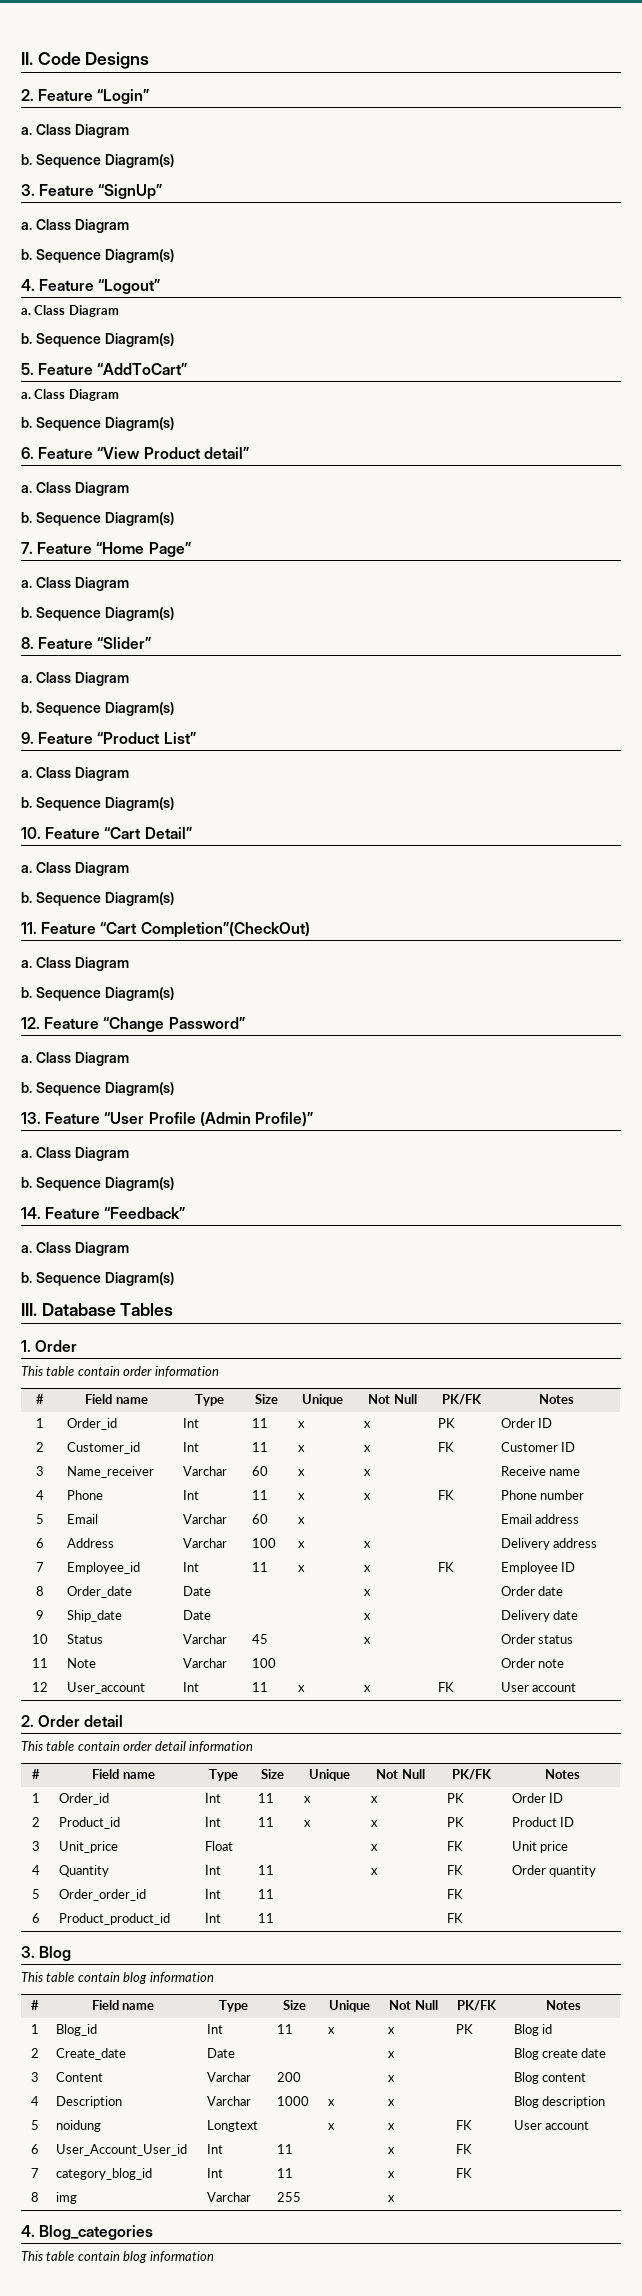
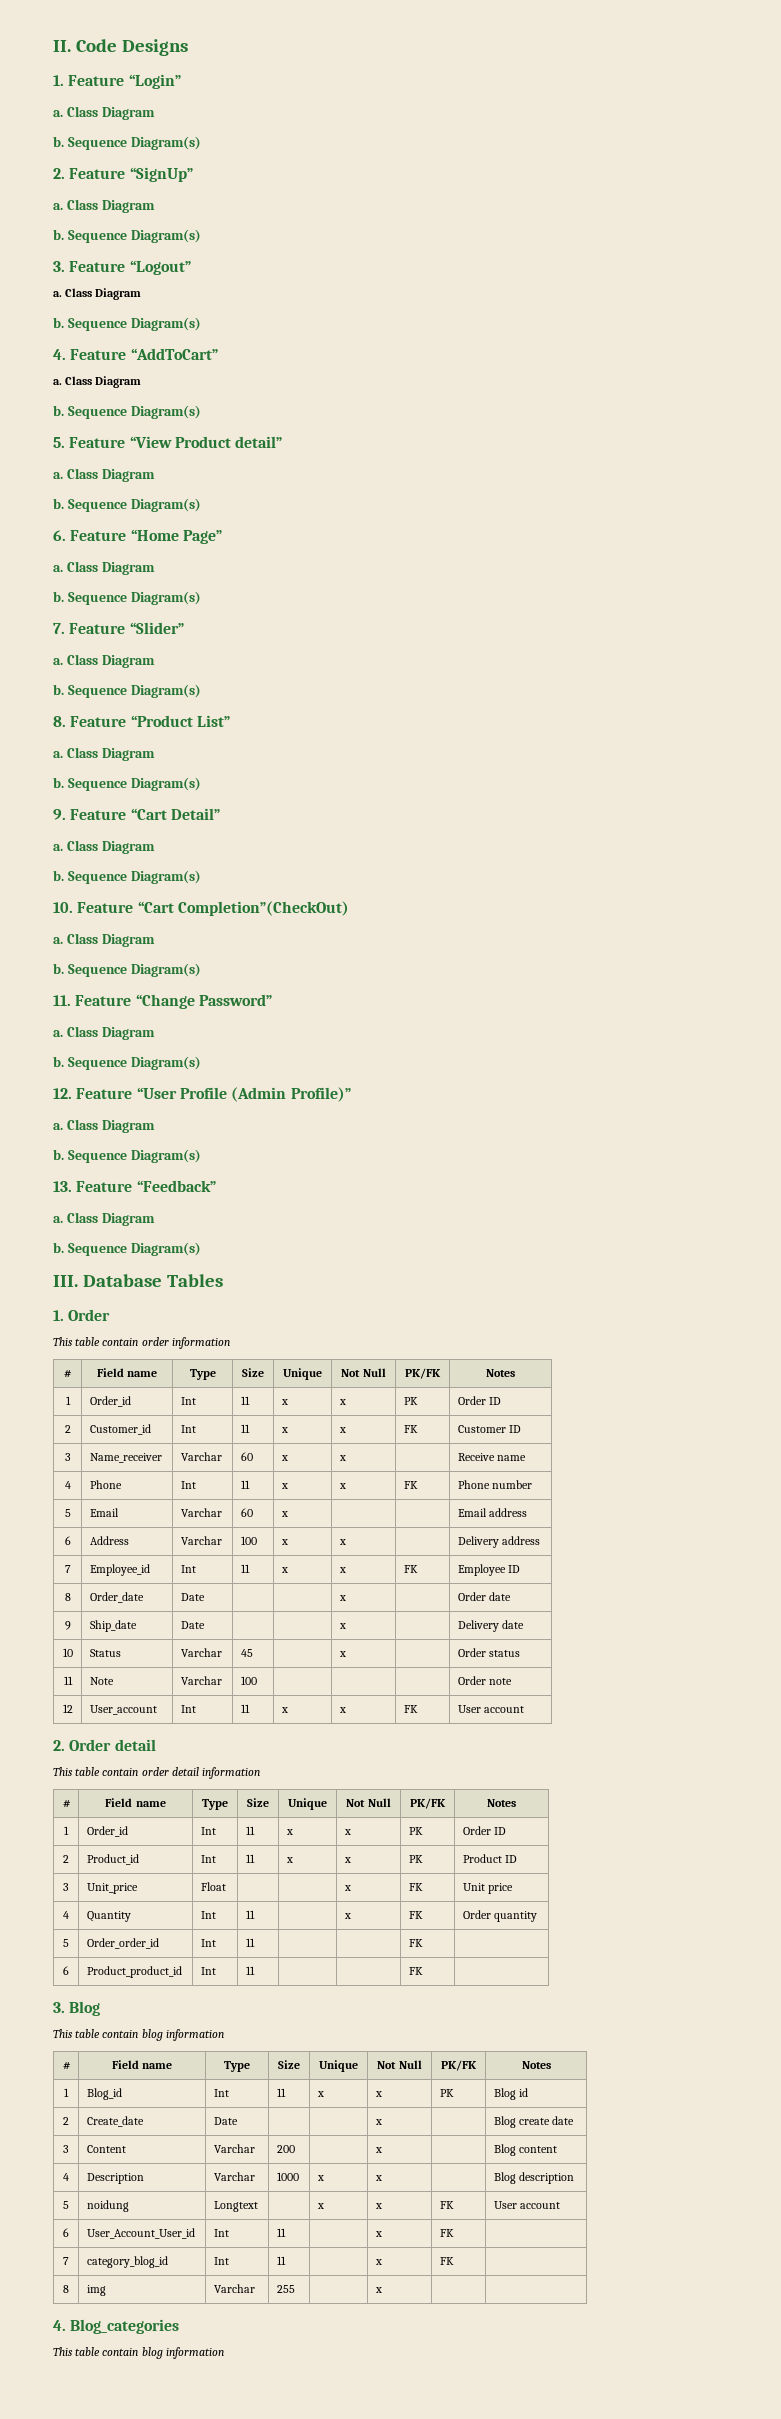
[21,89,34,101] 2. -> [53,75,64,86] 1.
[21,184,35,196] 3. -> [53,168,65,179] 2.
[21,279,35,291] 4. -> [53,261,65,272] 3.
[21,363,34,375] 5. -> [53,349,66,360] 4.
[21,447,34,459] 6. -> [53,437,65,448] 5.
[21,542,33,554] 7. -> [53,530,66,541] 6.
[21,637,34,649] 8. -> [53,623,65,634] 7.
[21,732,34,744] 9. -> [53,716,66,727] 8.
[21,827,41,839] 10. -> [53,809,66,820] 9.
[21,922,37,934] 11. -> [53,902,73,913] 10.
[21,1017,40,1029] 12. -> [53,995,71,1006] 11.
[21,1112,41,1124] 13. -> [53,1088,72,1099] 12.
[21,1207,41,1219] 14. -> [53,1181,72,1192] 13.

